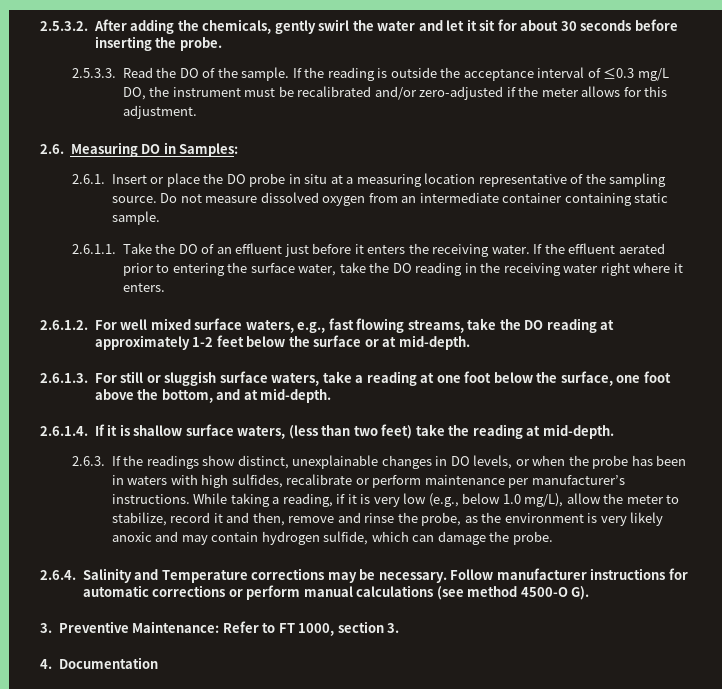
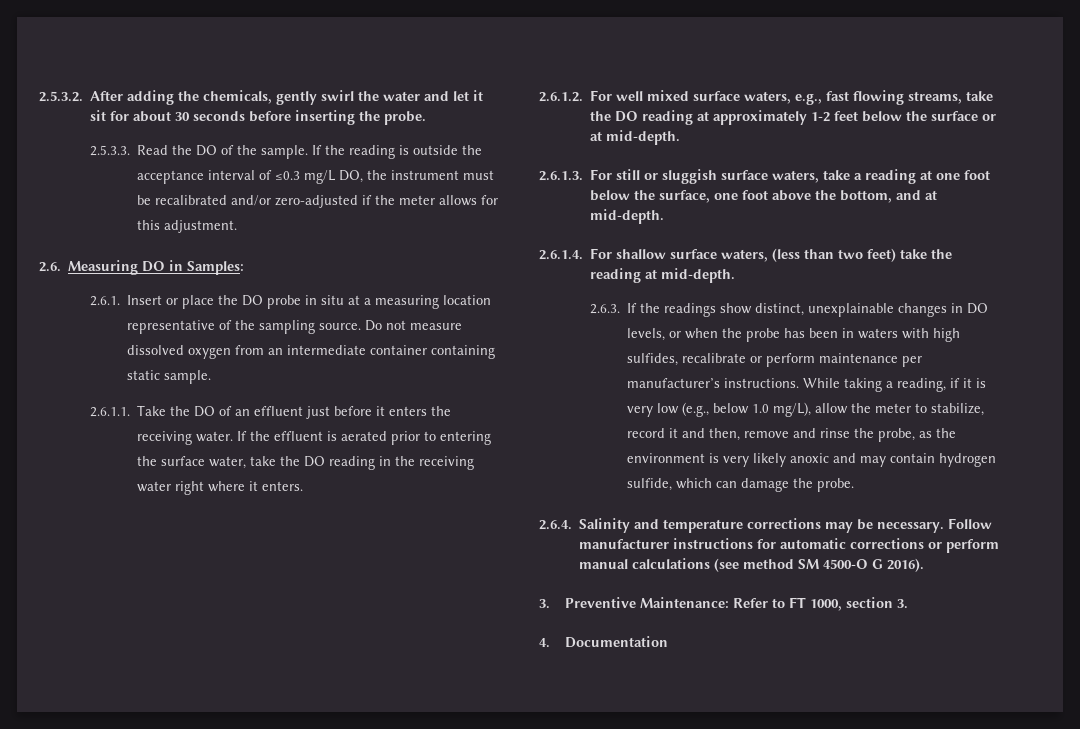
(616, 248) none -> [327,431,338,441] is
[94,424,130,436] If it is -> [590,248,613,259] For
[161,570,248,583] Temperature -> [663,519,744,533] temperature
[520,586,590,600] 4500-O G). -> [798,558,925,572] SM 4500-O G 2016).

